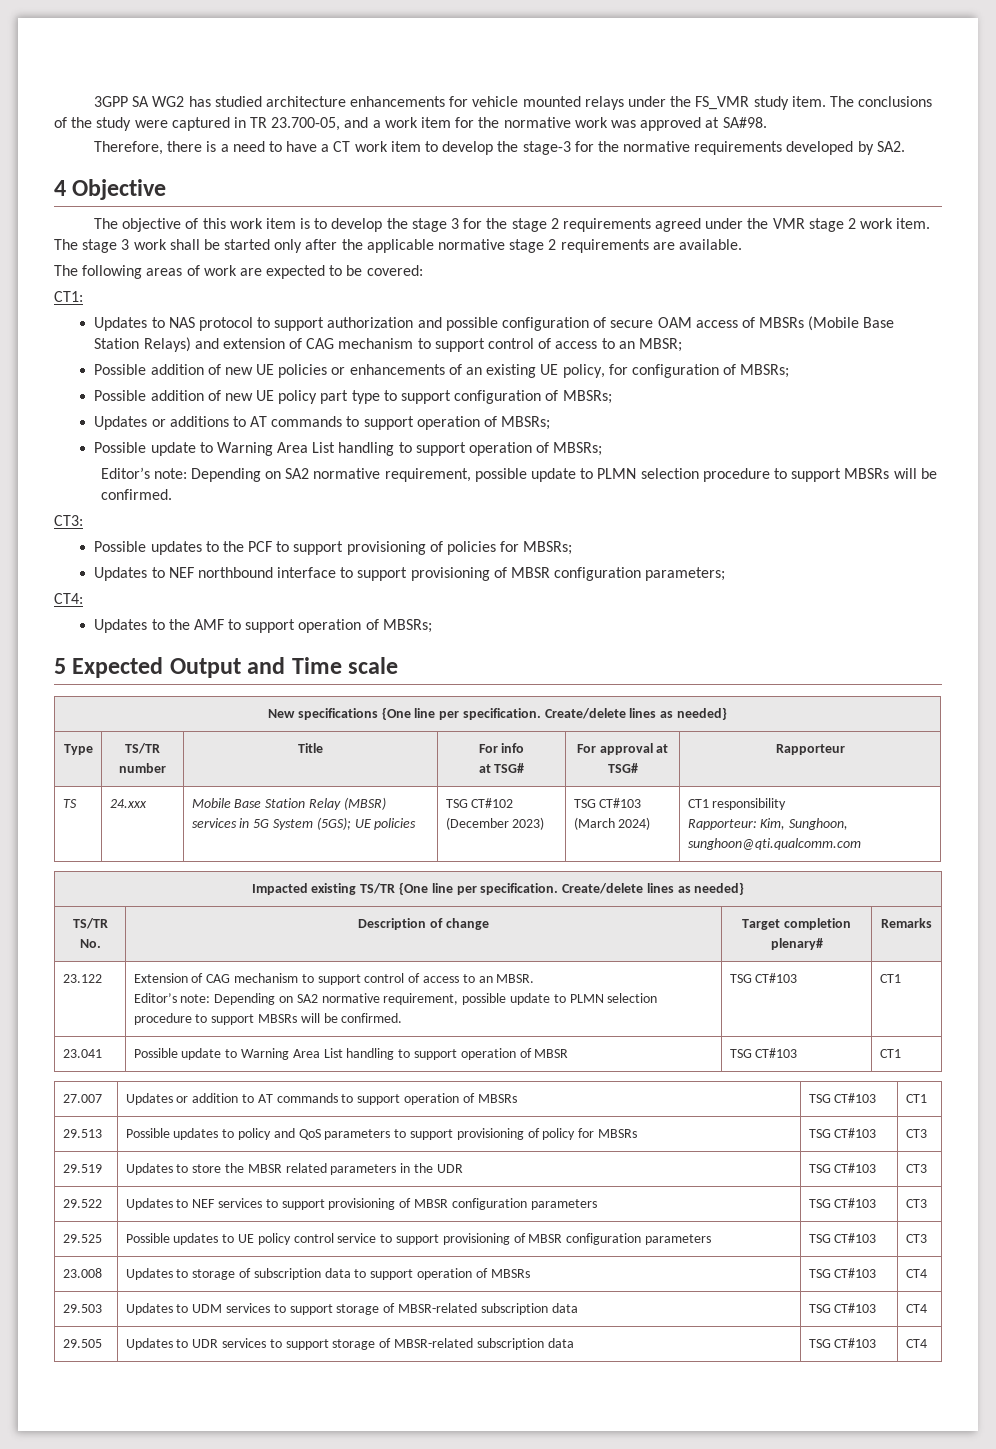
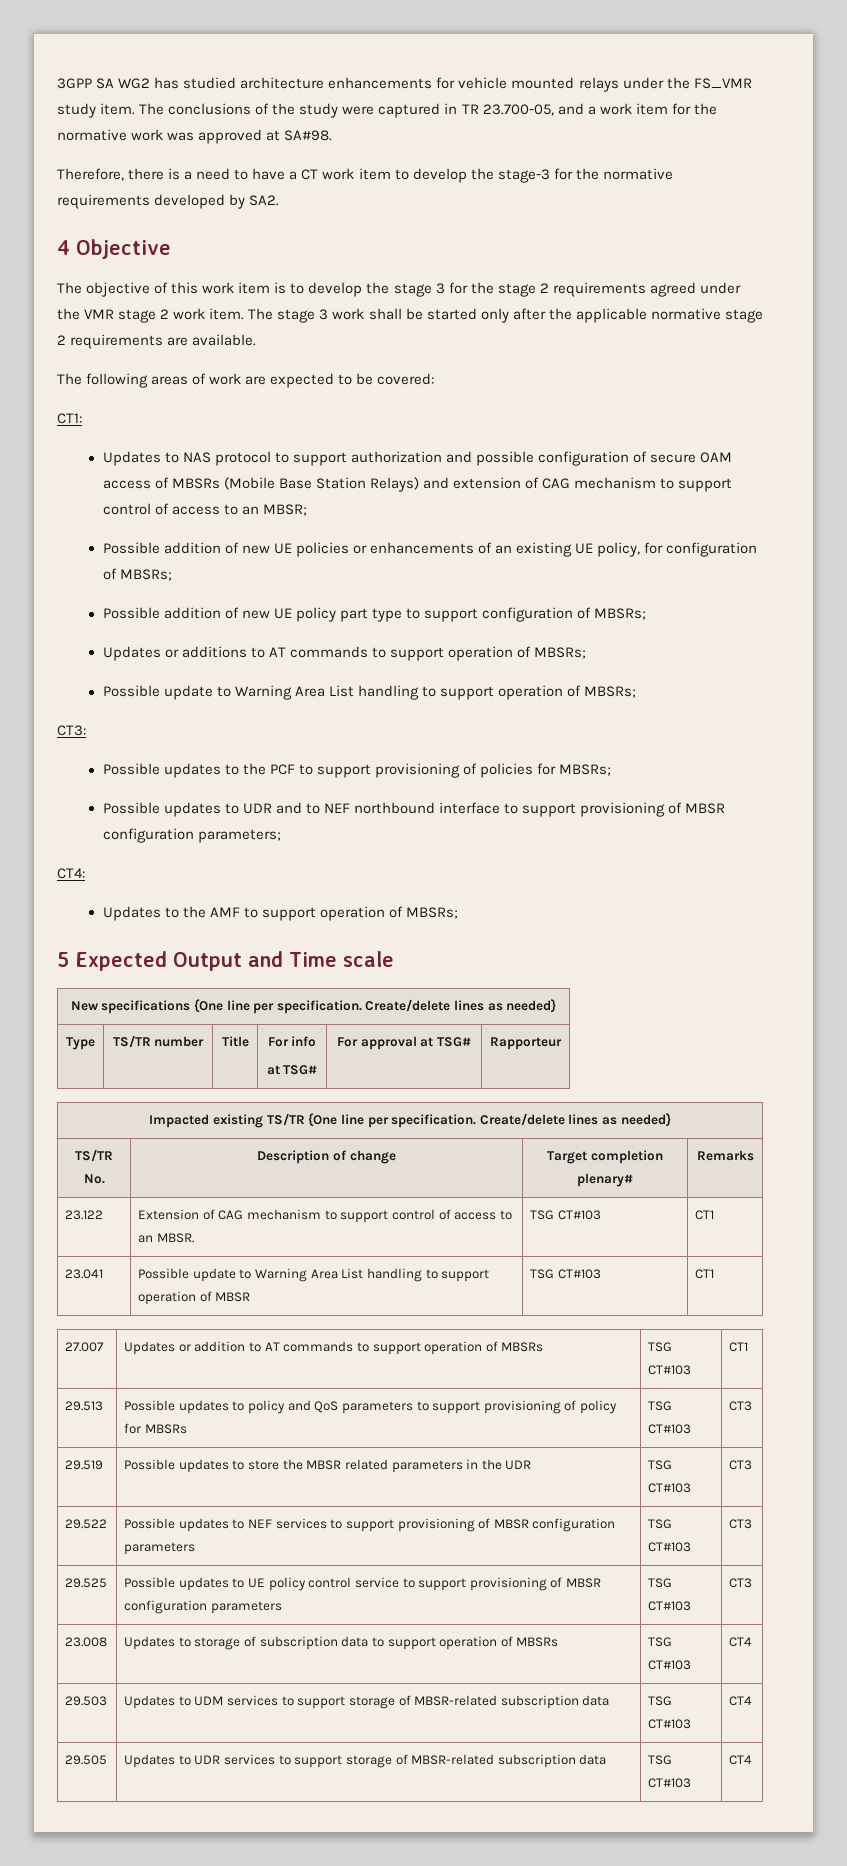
[100,467,937,482] [100,489,172,500] // Editor’s note: Depending on SA2 normative requirement, possible update to PLMN selection procedure to support MBSRs will be confirmed. -> (637, 692) none
[94,567,148,581] Updates -> [102,802,302,817] Possible updates to UDR and
[62,799,77,808] [109,799,147,808] [191,797,386,810] [191,817,417,830] [445,798,514,808] [445,817,545,830] [573,798,642,808] [573,817,651,830] [687,798,787,810] [687,818,849,830] [687,838,861,850] // TS | 24.xxx | Mobile Base Station Relay (MBSR) services in 5G System (5GS); UE policies | TSG CT#102 (December 2023) | TSG CT#103 (March 2024) | CT1 responsibility // Rapporteur: Kim, Sunghoon, sunghoon@qti.qualcomm.com -> (562, 1043) none
[133,993,658,1005] [133,1013,403,1025] // Editor’s note: Depending on SA2 normative requirement, possible update to PLMN selection procedure to support MBSRs will be confirmed. -> (194, 1238) none
[125,1163,173,1175] Updates -> [124,1459,229,1473] Possible updates
[125,1198,173,1210] Updates -> [124,1518,229,1532] Possible updates

